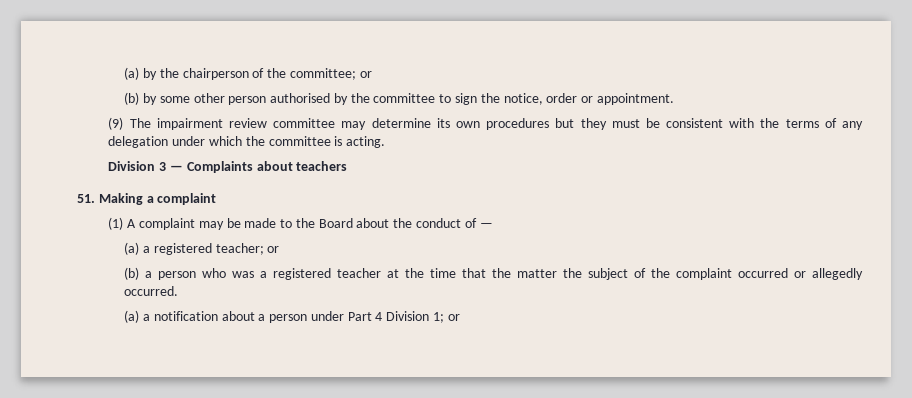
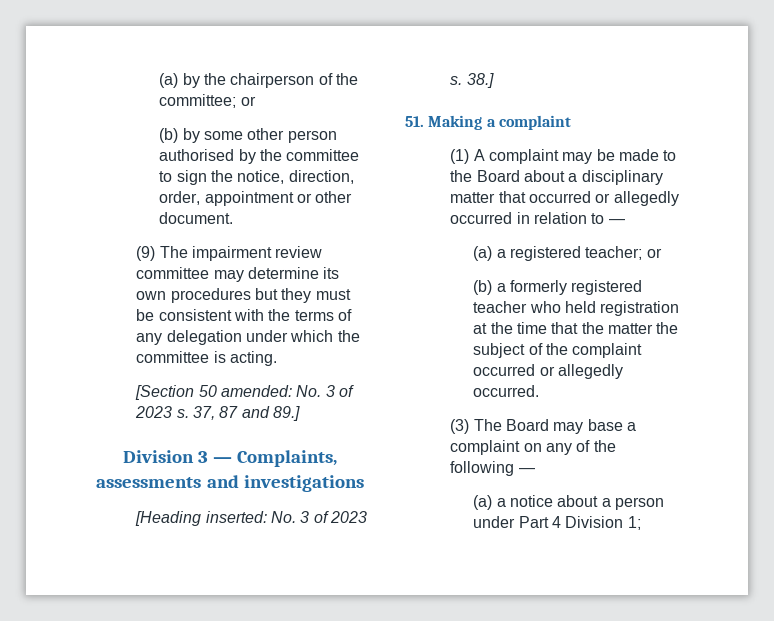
[546,93,674,105] order or appointment. -> [288,170,354,184] [159,191,353,206] [159,212,234,224] direction, order, appointment or other document.
[108,161,348,173] Division 3 — Complaints about teachers -> [135,385,355,400] [135,406,301,421] [122,450,338,467] [96,475,364,492] [135,511,368,526] [450,73,494,88] [Section 50 amended: No. 3 of 2023 s. 37, 87 and 89.] // Division 3 — Complaints, assessments and investigations // [Heading inserted: No. 3 of 2023 s. 38.]
[393,218,477,228] the conduct of -> [568,170,663,185] [450,191,679,206] [450,212,605,224] a disciplinary matter that occurred or allegedly occurred in relation to
[158,268,382,280] person who was a registered teacher -> [509,280,643,295] [473,301,680,316] formerly registered teacher who held registration
[124,310,218,323] // (a) a notification -> [450,419,637,434] [450,440,616,455] [450,461,535,476] [473,495,553,510] // (3) The Board may base a complaint on any of the following — // (a) a notice
[447,314,460,321] or -> (641, 523) none

